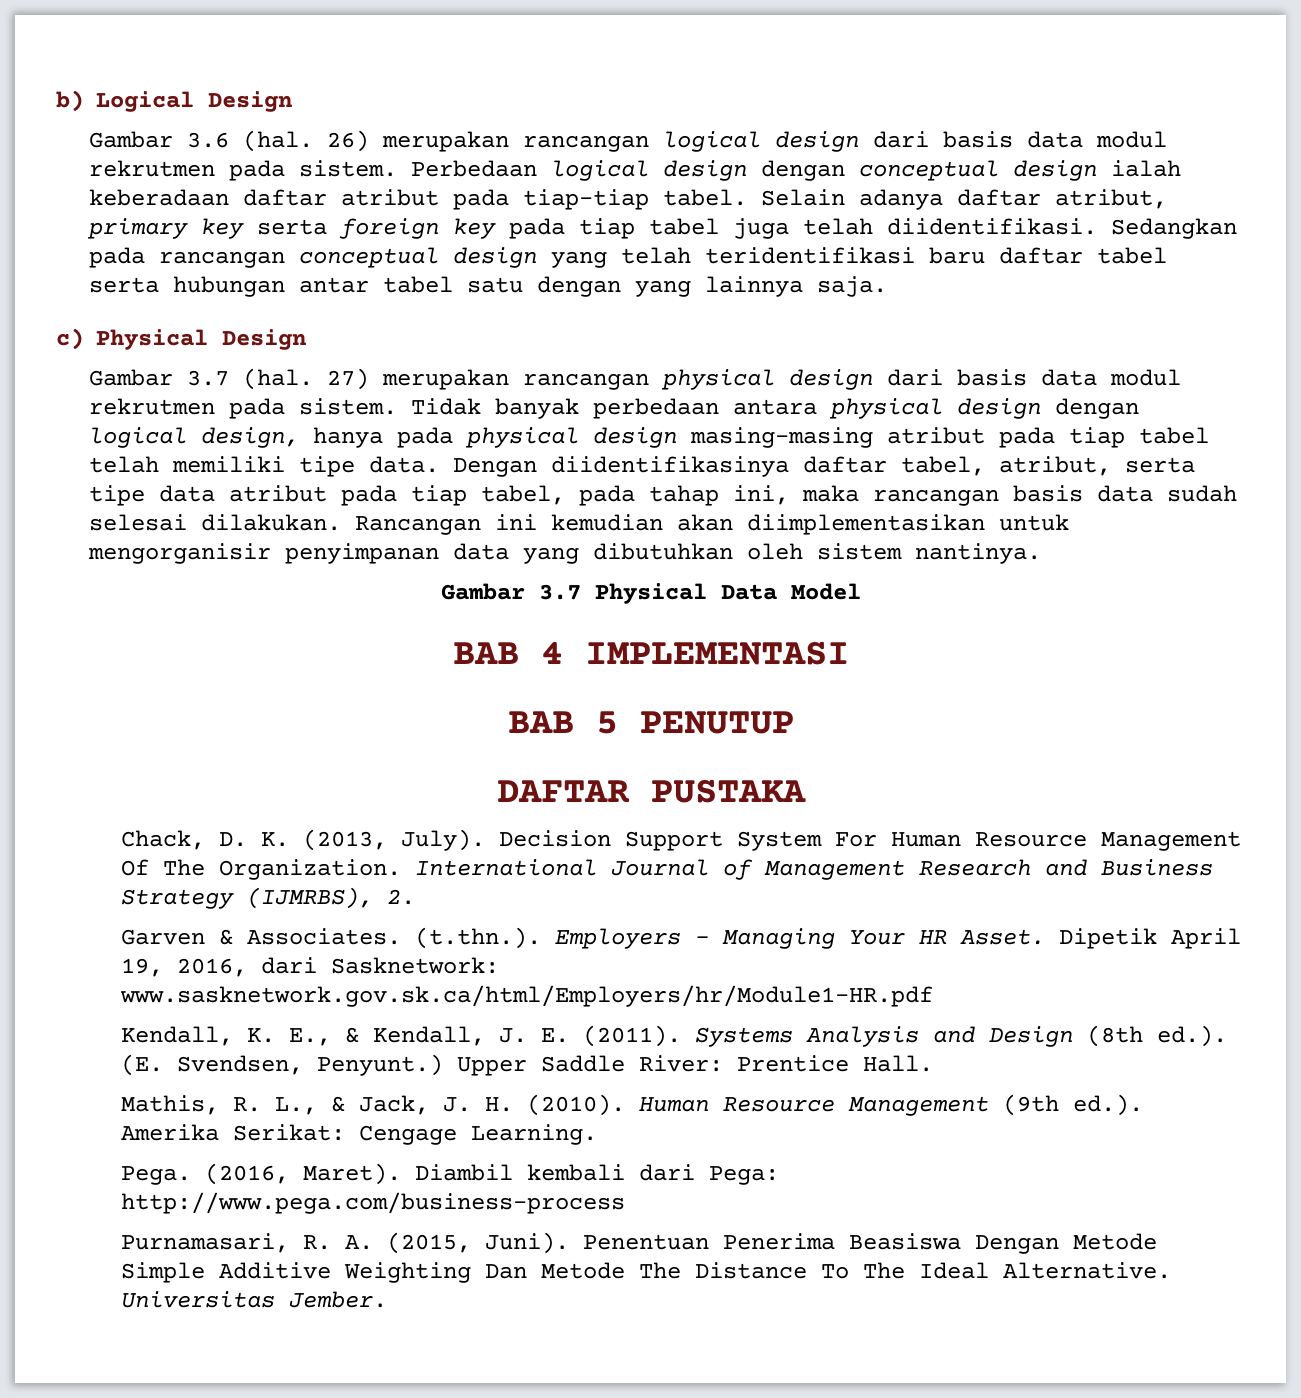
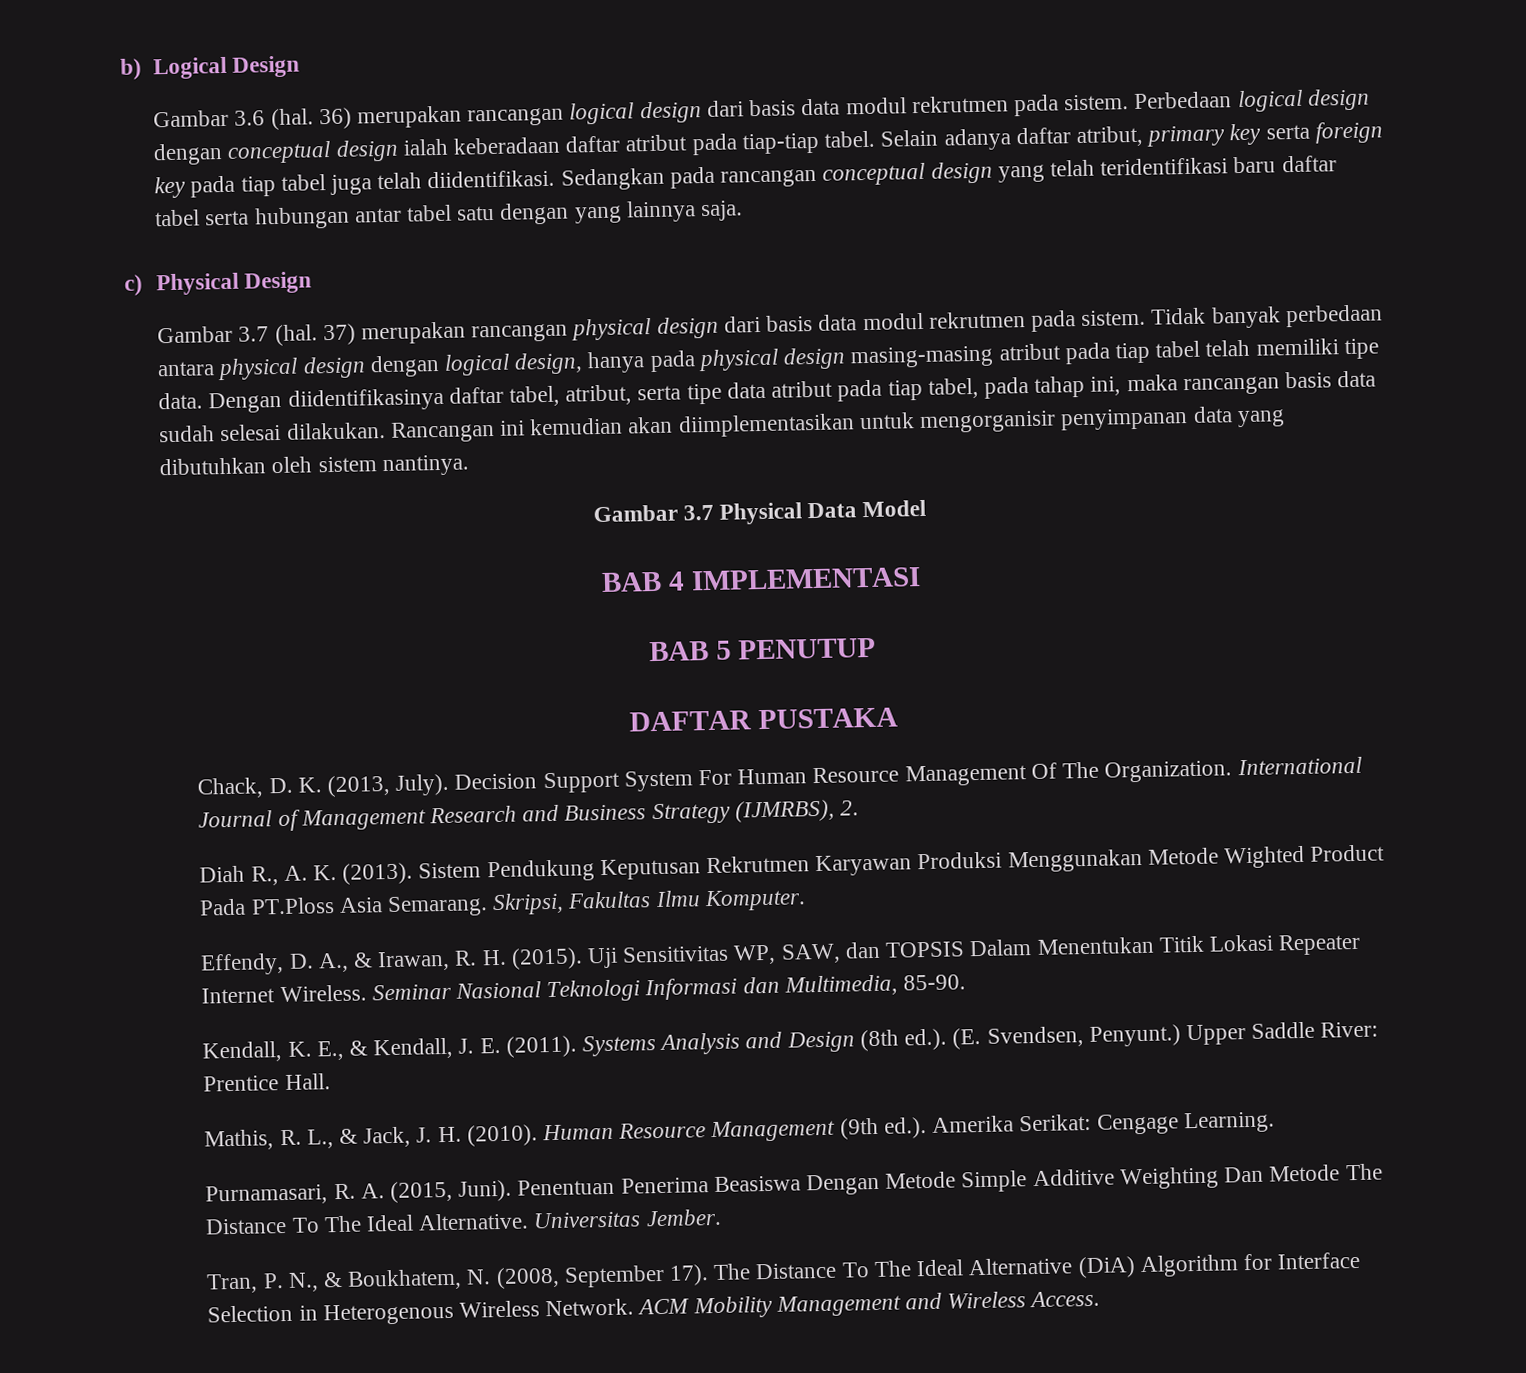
[326,130,369,152] 26) -> [318,107,352,130] 36)
[326,368,369,390] 27) -> [322,323,356,346] 37)
[121,927,1242,949] [121,957,500,977] [120,985,934,1007] Garven & Associates. (t.thn.). Employers - Managing Your HR Asset. Dipetik April 19, 2016, dari Sasknetwork: www.sasknetwork.gov.sk.ca/html/Employers/hr/Module1-HR.pdf -> [199,844,1386,886] [199,889,806,918] [200,933,1362,976] [201,974,967,1004] Diah R., A. K. (2013). Sistem Pendukung Keputusan Rekrutmen Karyawan Produksi Menggunakan Metode Wighted Product Pada PT.Ploss Asia Semarang. Skripsi, Fakultas Ilmu Komputer. // Effendy, D. A., & Irawan, R. H. (2015). Uji Sensitivitas WP, SAW, dan TOPSIS Dalam Menentukan Titik Lokasi Repeater Internet Wireless. Seminar Nasional Teknologi Informasi dan Multimedia, 85-90.
[121,1163,780,1185] [121,1192,626,1214] // Pega. (2016, Maret). Diambil kembali dari Pega: http://www.pega.com/business-process -> (1275, 1122) none
(388, 1299) none -> [206,1251,1361,1294] [207,1290,1101,1326] // Tran, P. N., & Boukhatem, N. (2008, September 17). The Distance To The Ideal Alternative (DiA) Algorithm for Interface Selection in Heterogenous Wireless Network. ACM Mobility Management and Wireless Access.

